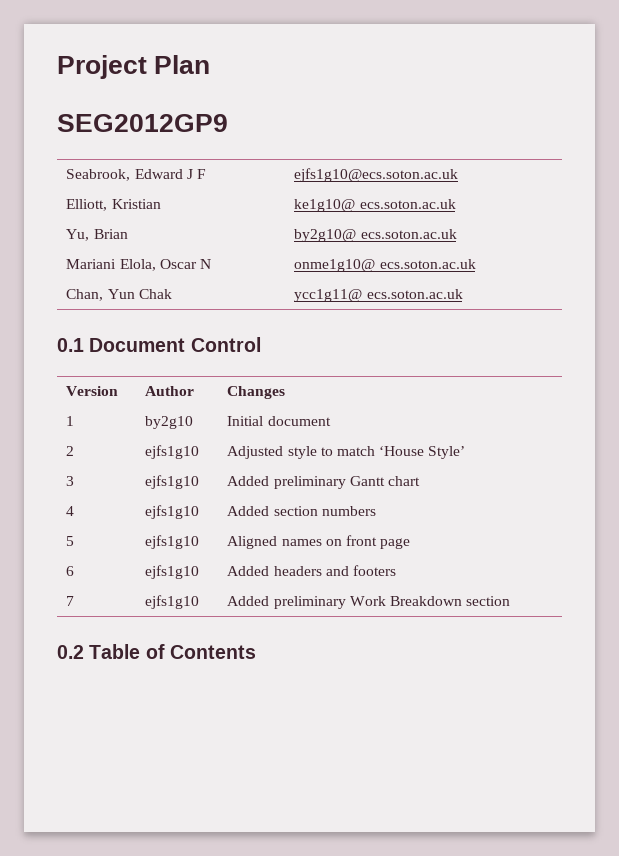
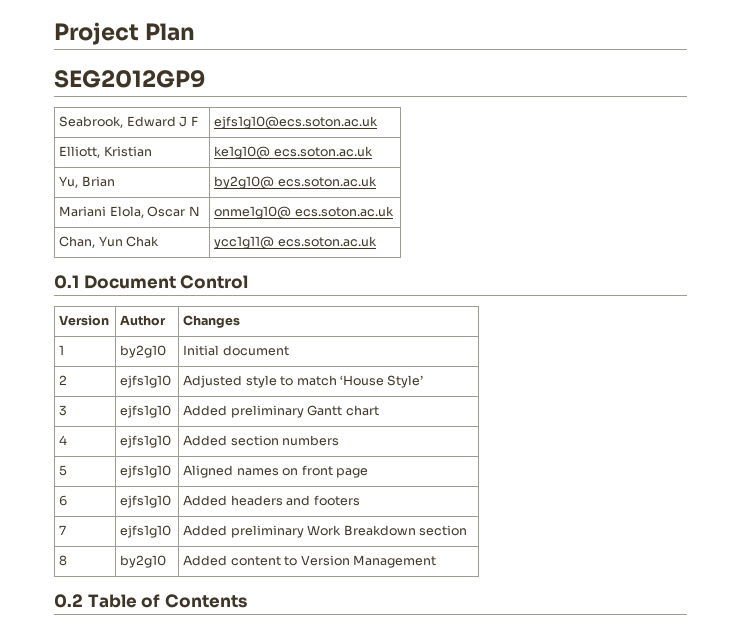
(511, 601) none -> [59,555,68,566] [120,555,167,568] [183,555,436,568] // 8 | by2g10 | Added content to Version Management

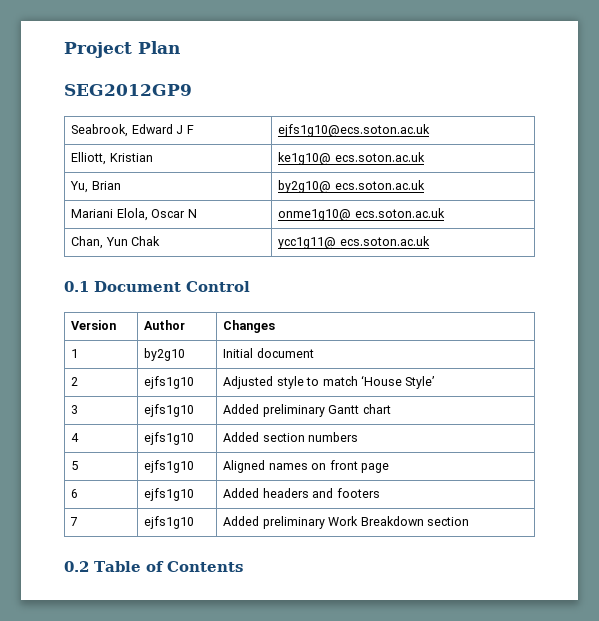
[59,555,68,566] [120,555,167,568] [183,555,436,568] // 8 | by2g10 | Added content to Version Management -> (469, 521) none

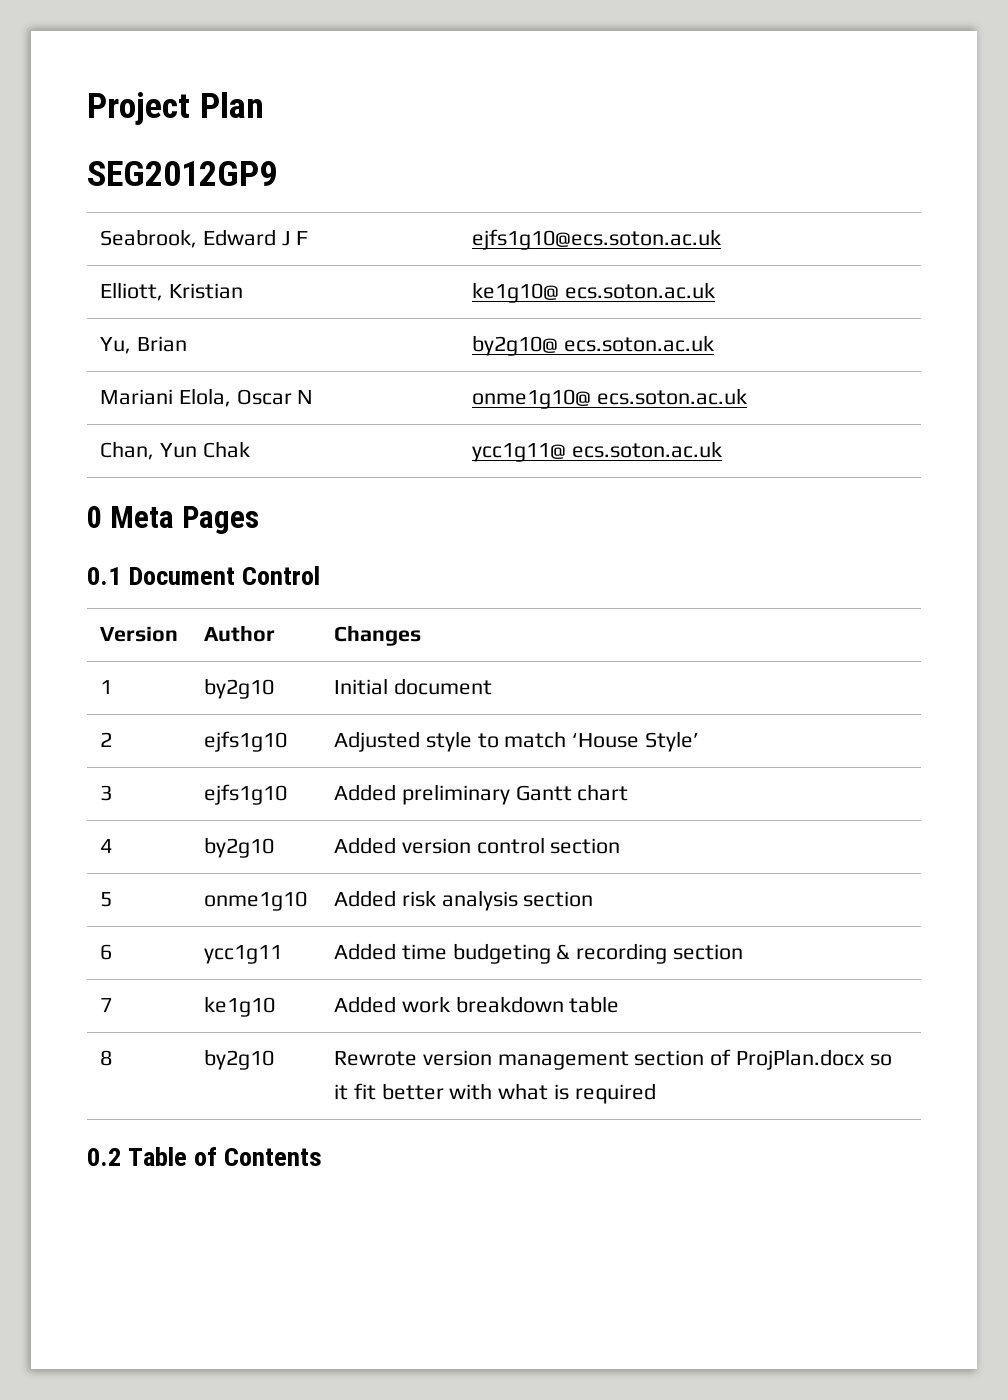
(430, 241) none -> [87,506,260,534] // 0 Meta Pages
[144,432,195,445] [223,432,359,442] ejfs1g10 | Added section numbers -> [203,837,274,858] [333,837,621,854] by2g10 | Added version control section
[144,460,195,473] [223,460,389,473] ejfs1g10 | Aligned names on front page -> [203,891,307,911] [333,890,594,911] onme1g10 | Added risk analysis section
[144,488,195,501] [223,488,380,498] ejfs1g10 | Added headers and footers -> [203,945,282,964] [333,943,744,964] ycc1g11 | Added time budgeting & recording section
[144,516,195,529] [223,516,469,529] ejfs1g10 | Added preliminary Work Breakdown section -> [203,996,275,1017] [333,996,620,1013] [99,1050,112,1066] [203,1049,274,1070] [333,1049,892,1070] [333,1083,656,1104] ke1g10 | Added work breakdown table // 8 | by2g10 | Rewrote version management section of ProjPlan.docx so it fit better with what is required

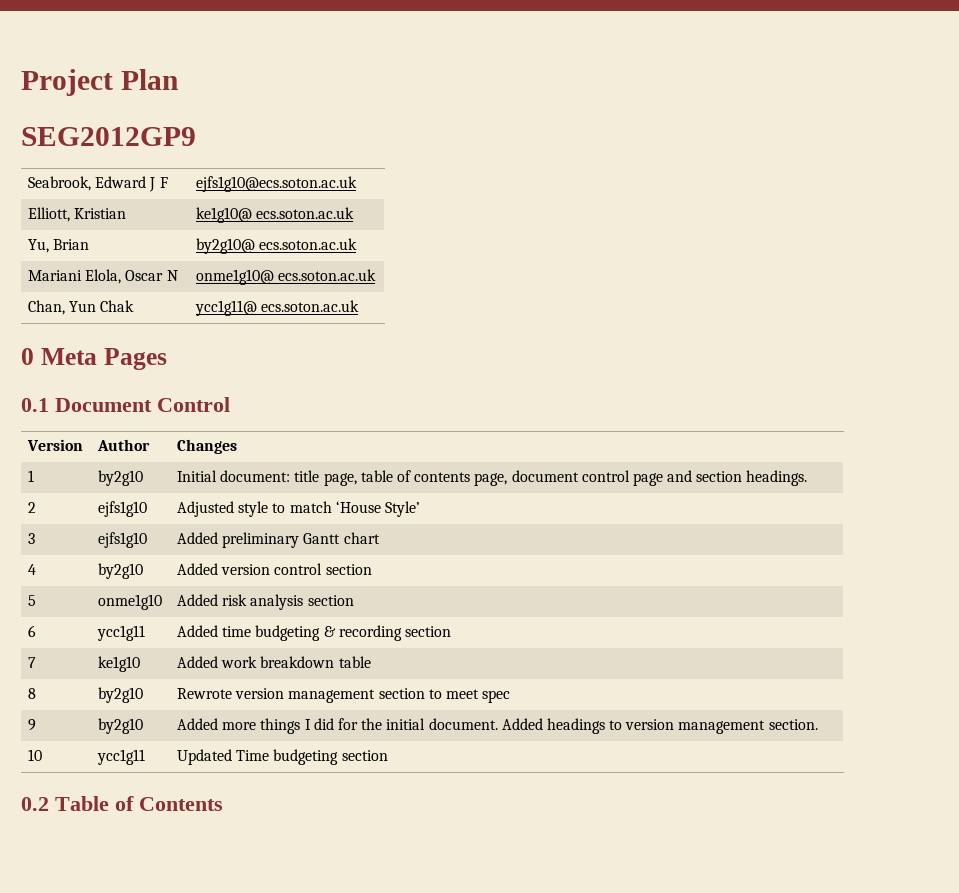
[393,678,492,695] document -> [220,470,808,486] document: title page, table of contents page, document control page and section headings.
[710,1049,892,1070] [333,1083,656,1104] of ProjPlan.docx so it fit better with what is required -> [428,689,511,703] [28,719,37,731] [98,718,144,734] [177,718,818,734] [28,749,43,761] [97,749,146,765] [177,749,388,765] to meet spec // 9 | by2g10 | Added more things I did for the initial document. Added headings to version management section. // 10 | ycc1g11 | Updated Time budgeting section

